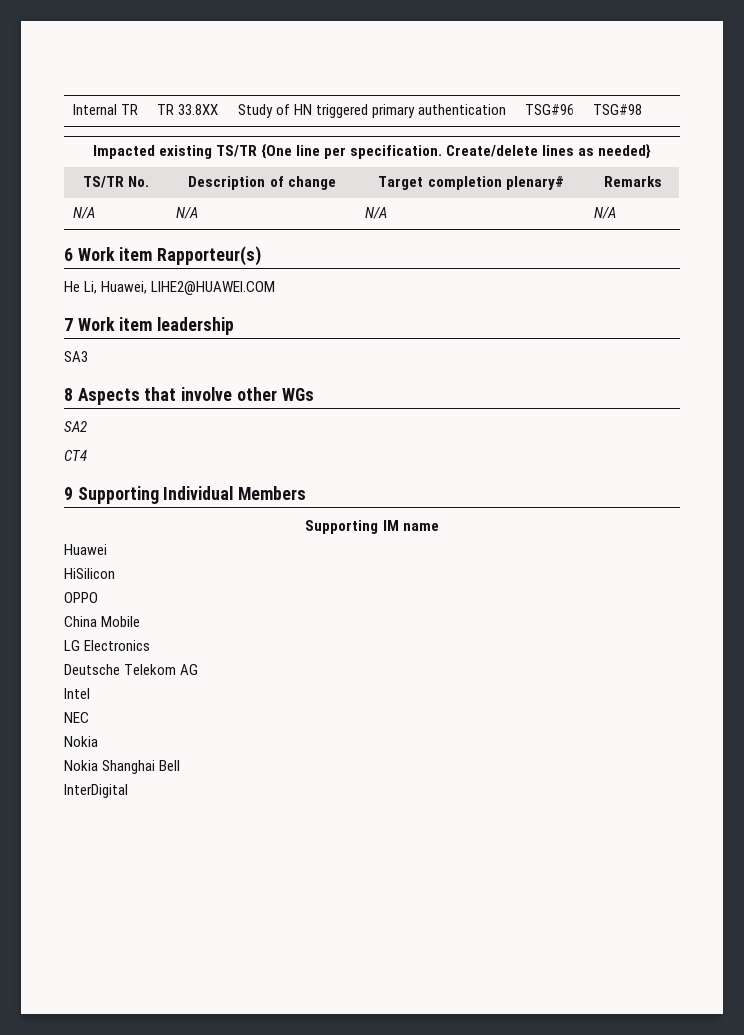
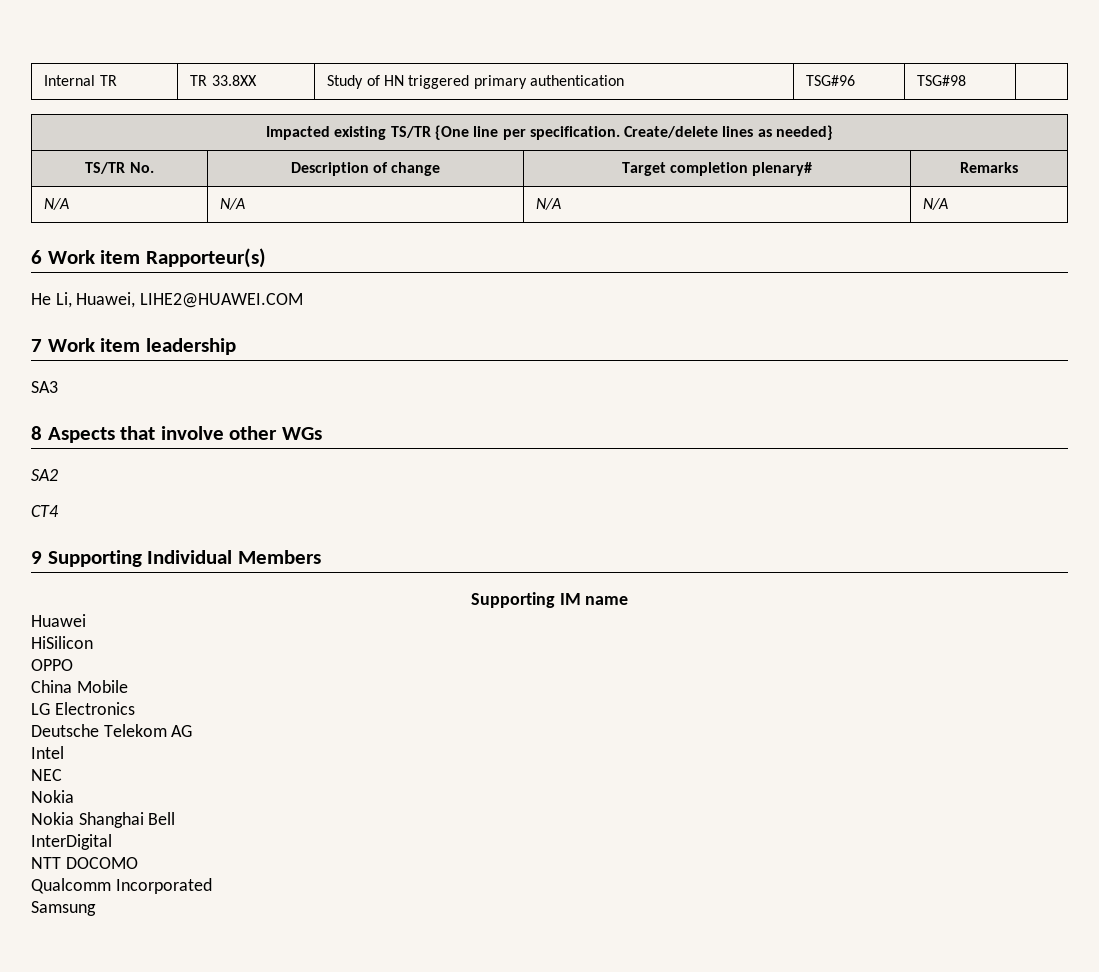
(128, 791) none -> [31,857,138,869] [31,878,212,894] [31,901,96,916] // NTT DOCOMO // Qualcomm Incorporated // Samsung

